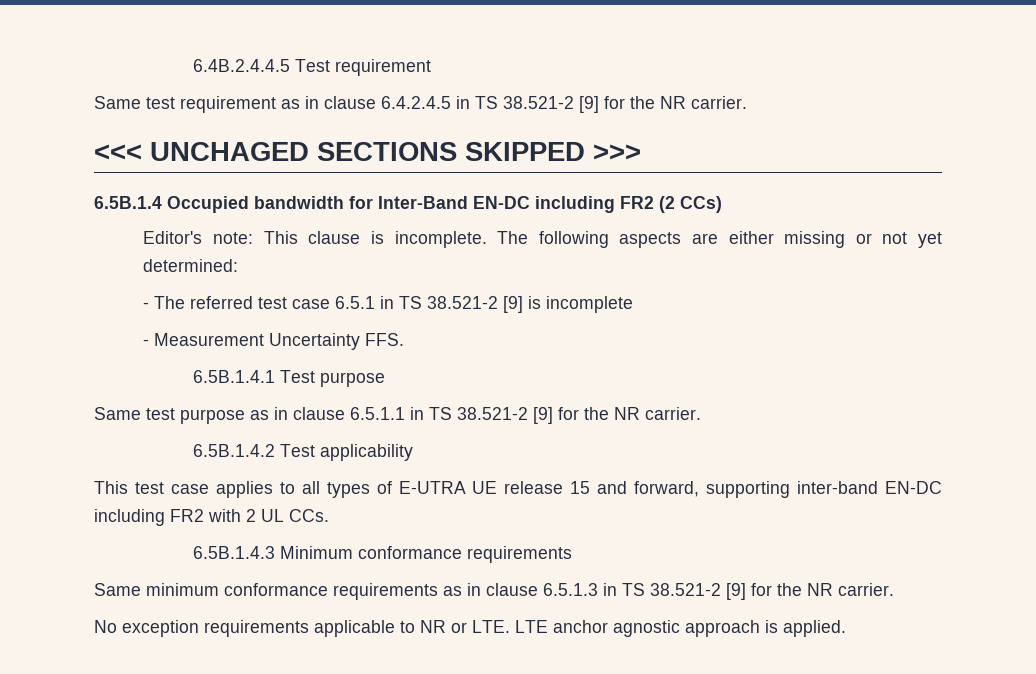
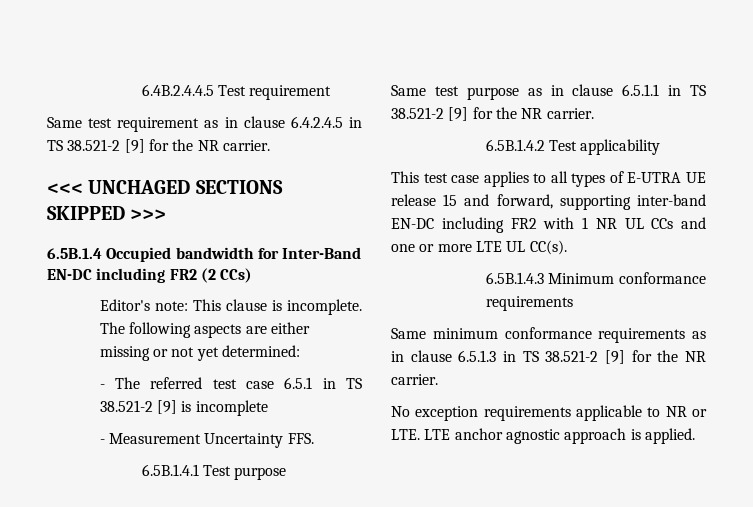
[246,509,329,522] 2 UL CCs. -> [582,217,706,229] [391,240,567,255] 1 NR UL CCs and one or more LTE UL CC(s).

